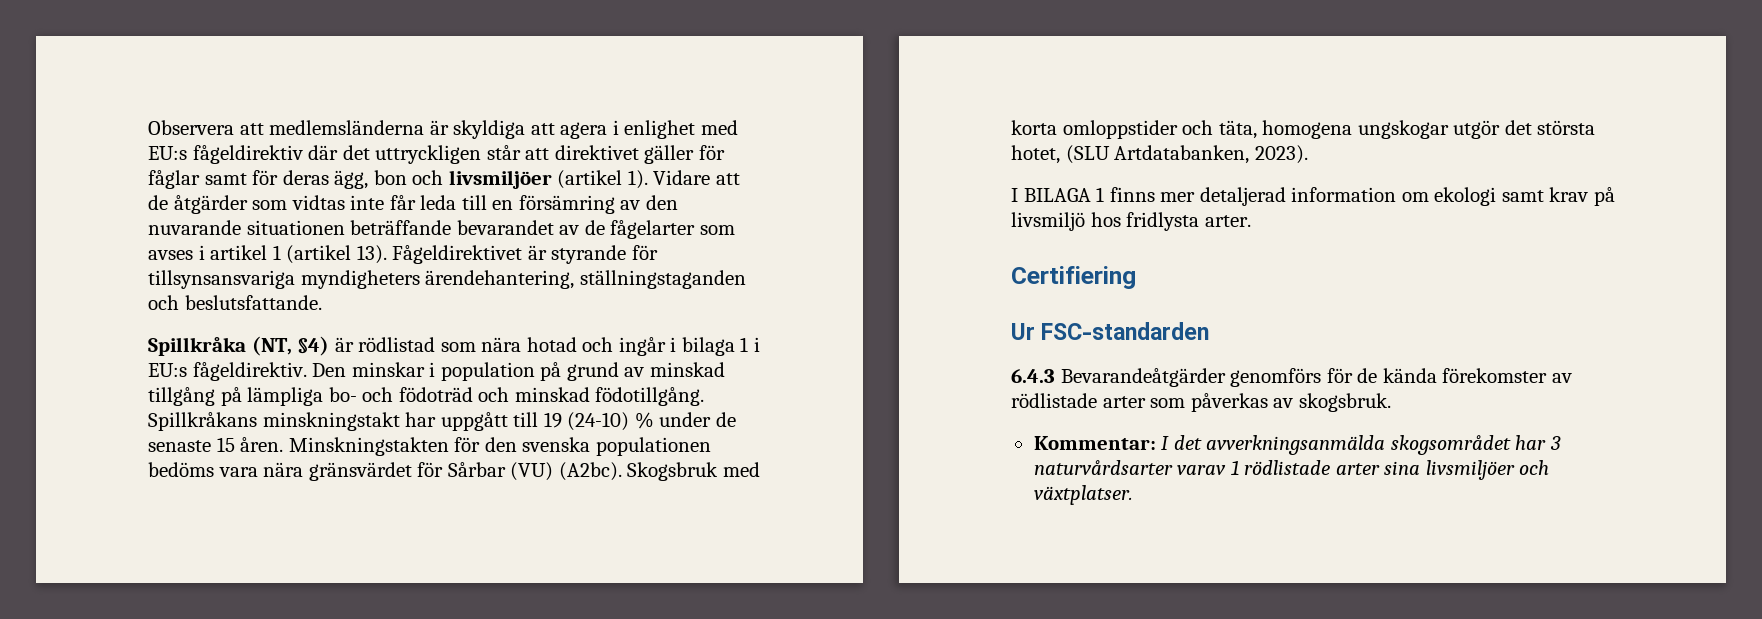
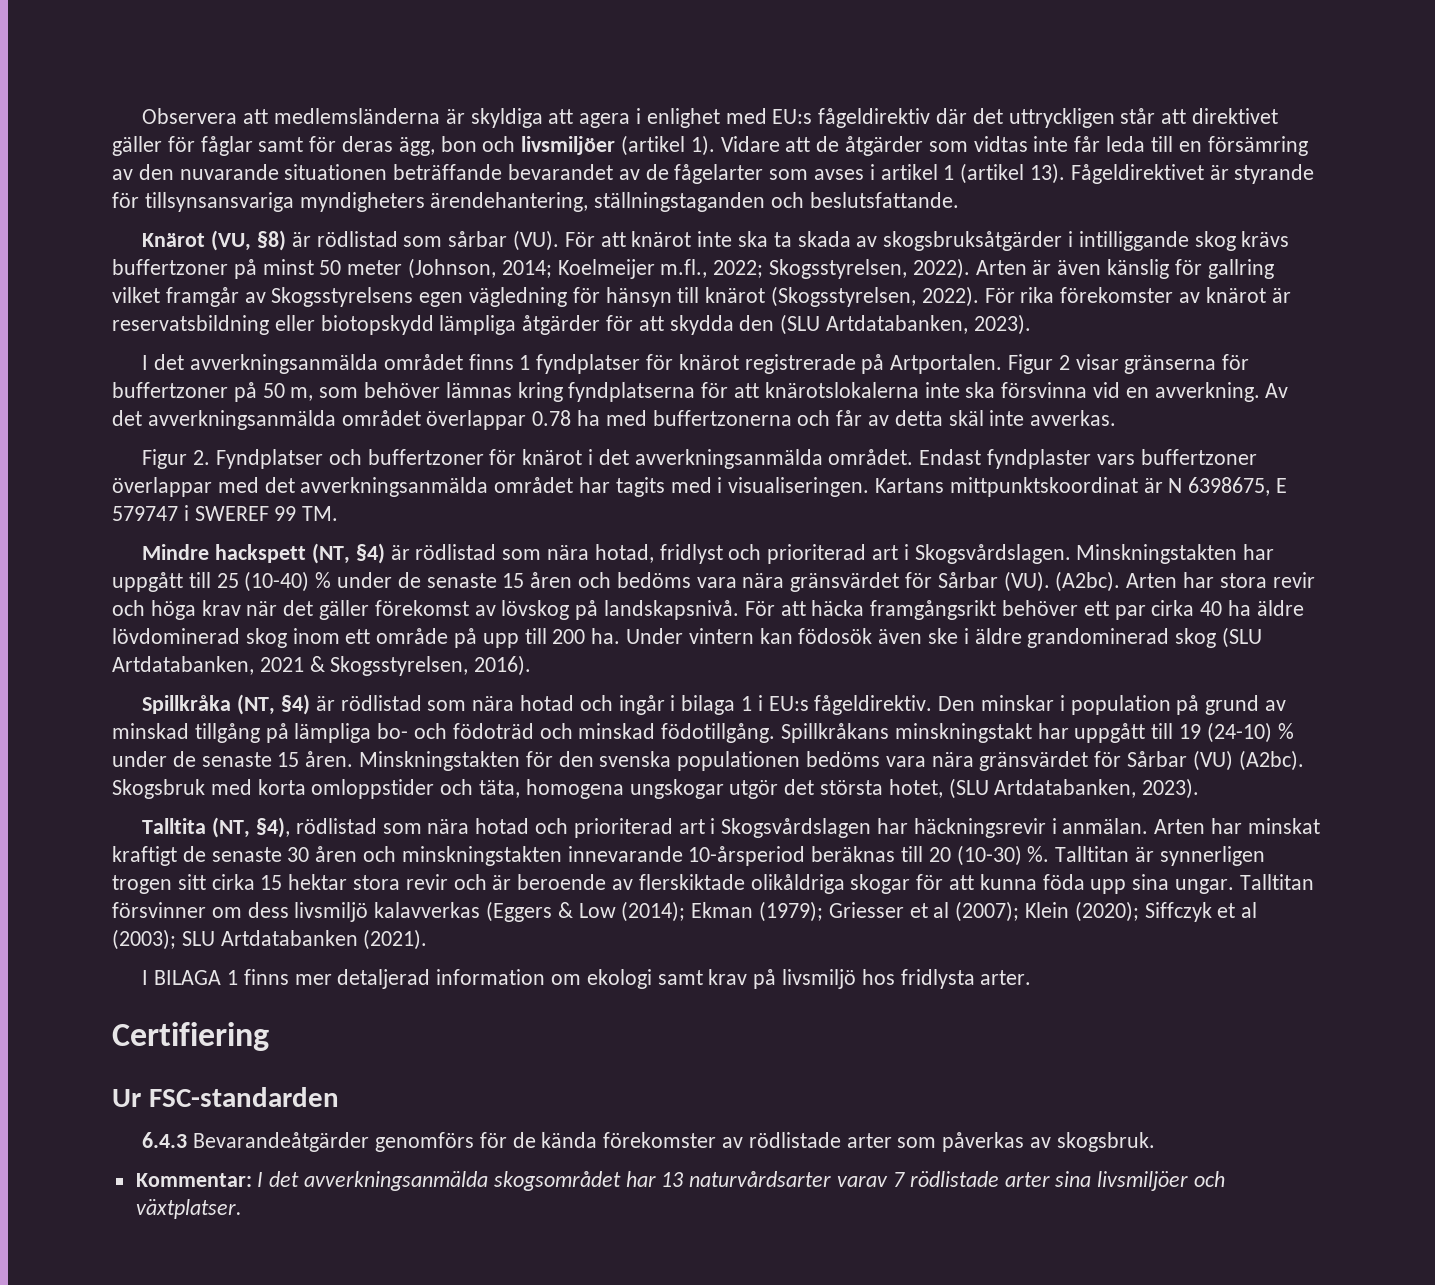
(322, 302) none -> [142,230,1290,251] [112,258,1274,279] [112,286,1291,307] [112,314,1031,335] [142,354,1250,374] [112,382,1289,402] [112,410,1117,430] [142,449,1257,469] [112,477,1288,497] [112,505,339,521] [142,543,1275,564] [112,571,1315,592] [112,600,1304,620] [112,627,1263,648] [112,655,532,676] // Knärot (VU, §8) är rödlistad som sårbar (VU). För att knärot inte ska ta skada av skogsbruksåtgärder i intilliggande skog krävs buffertzoner på minst 50 meter (Johnson, 2014; Koelmeijer m.fl., 2022; Skogsstyrelsen, 2022). Arten är även känslig för gallring vilket framgår av Skogsstyrelsens egen vägledning för hänsyn till knärot (Skogsstyrelsen, 2022). För rika förekomster av knärot är reservatsbildning eller biotopskydd lämpliga åtgärder för att skydda den (SLU Artdatabanken, 2023). // I det avverkningsanmälda området finns 1 fyndplatser för knärot registrerade på Artportalen. Figur 2 visar gränserna för buffertzoner på 50 m, som behöver lämnas kring fyndplatserna för att knärotslokalerna inte ska försvinna vid en avverkning. Av det avverkningsanmälda området överlappar 0.78 ha med buffertzonerna och får av detta skäl inte avverkas. // Figur 2. Fyndplatser och buffertzoner för knärot i det avverkningsanmälda området. Endast fyndplaster vars buffertzoner överlappar med det avverkningsanmälda området har tagits med i visualiseringen. Kartans mittpunktskoordinat är N 6398675, E 579747 i SWEREF 99 TM. // Mindre hackspett (NT, §4) är rödlistad som nära hotad, fridlyst och prioriterad art i Skogsvårdslagen. Minskningstakten har uppgått till 25 (10-40) % under de senaste 15 åren och bedöms vara nära gränsvärdet för Sårbar (VU). (A2bc). Arten har stora revir och höga krav när det gäller förekomst av lövskog på landskapsnivå. För att häcka framgångsrikt behöver ett par cirka 40 ha äldre lövdominerad skog inom ett område på upp till 200 ha. Under vintern kan födosök även ske i äldre grandominerad skog (SLU Artdatabanken, 2021 & Skogsstyrelsen, 2016).
(1308, 154) none -> [142,817,1320,838] [112,845,1265,866] [112,874,1314,894] [112,901,1258,922] [112,929,428,950] // Talltita (NT, §4), rödlistad som nära hotad och prioriterad art i Skogsvårdslagen har häckningsrevir i anmälan. Arten har minskat kraftigt de senaste 30 åren och minskningstakten innevarande 10-årsperiod beräknas till 20 (10-30) %. Talltitan är synnerligen trogen sitt cirka 15 hektar stora revir och är beroende av flerskiktade olikåldriga skogar för att kunna föda upp sina ungar. Talltitan försvinner om dess livsmiljö kalavverkas (Eggers & Low (2014); Ekman (1979); Griesser et al (2007); Klein (2020); Siffczyk et al (2003); SLU Artdatabanken (2021).
[1549,436,1561,450] 3 -> [661,1172,684,1187] 13
[1230,460,1239,475] 1 -> [892,1172,905,1187] 7

